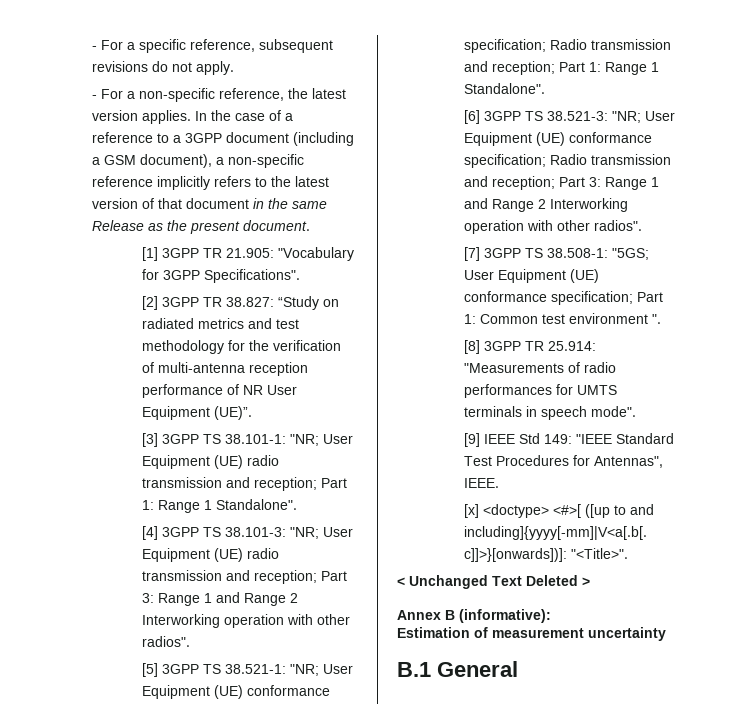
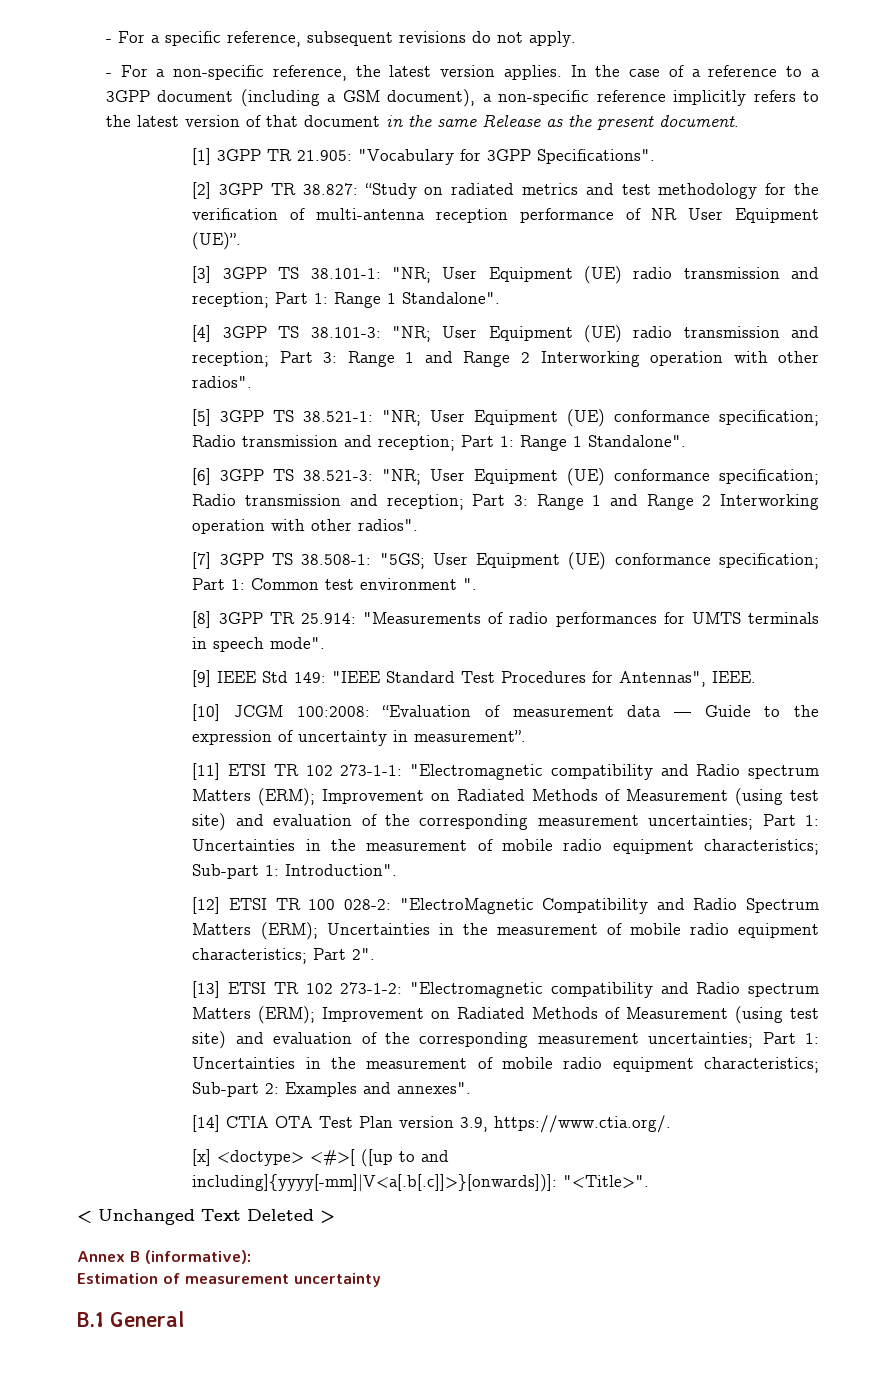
(500, 483) none -> [192,704,820,721] [192,730,527,746] [192,763,820,780] [192,788,819,806] [192,813,819,831] [192,839,820,855] [192,864,398,879] [192,897,820,914] [192,922,820,940] [192,948,376,964] [192,981,820,998] [192,1006,819,1024] [192,1031,819,1049] [192,1057,820,1073] [192,1082,472,1097] [192,1115,672,1133] // [10] JCGM 100:2008: “Evaluation of measurement data — Guide to the expression of uncertainty in measurement”. // [11] ETSI TR 102 273-1-1: "Electromagnetic compatibility and Radio spectrum Matters (ERM); Improvement on Radiated Methods of Measurement (using test site) and evaluation of the corresponding measurement uncertainties; Part 1: Uncertainties in the measurement of mobile radio equipment characteristics; Sub-part 1: Introduction". // [12] ETSI TR 100 028-2: "ElectroMagnetic Compatibility and Radio Spectrum Matters (ERM); Uncertainties in the measurement of mobile radio equipment characteristics; Part 2". // [13] ETSI TR 102 273-1-2: "Electromagnetic compatibility and Radio spectrum Matters (ERM); Improvement on Radiated Methods of Measurement (using test site) and evaluation of the corresponding measurement uncertainties; Part 1: Uncertainties in the measurement of mobile radio equipment characteristics; Sub-part 2: Examples and annexes". // [14] CTIA OTA Test Plan version 3.9, https://www.ctia.org/.

